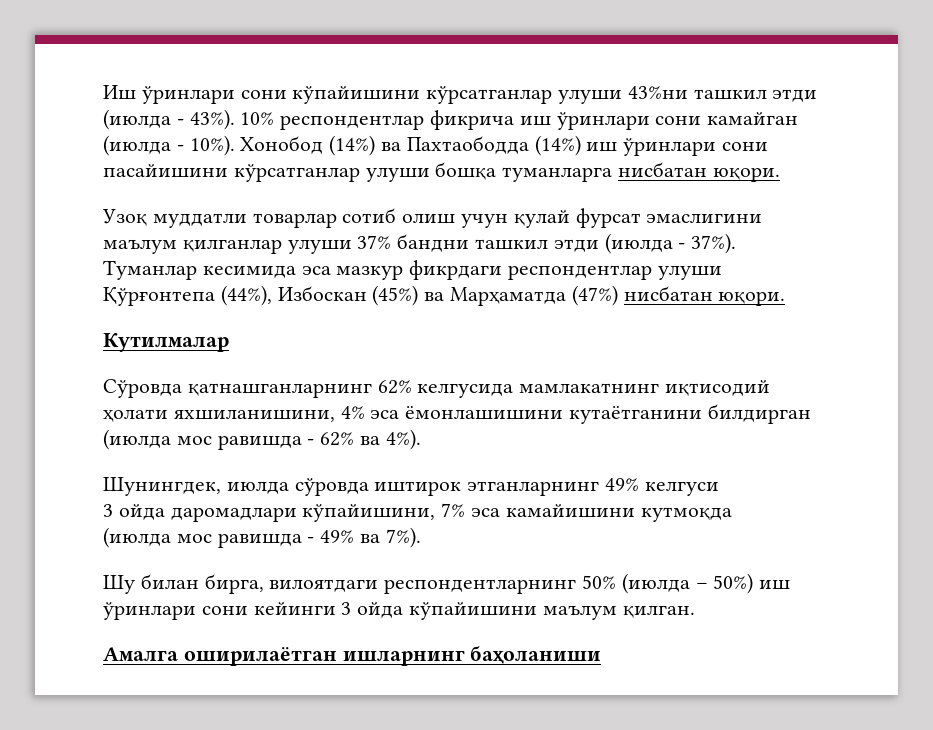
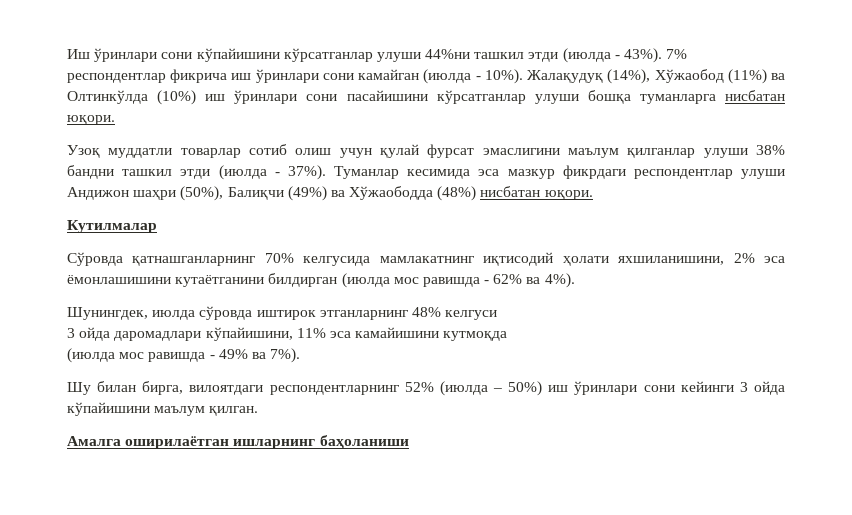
[627,86,688,99] 43%ни -> [425,49,471,59] 44%ни
[240,112,275,125] 10% -> [666,49,688,59] 7%
[240,135,581,156] Хонобод (14%) ва Пахтаободда (14%) -> [527,69,786,84] [67,90,197,105] Жалақудуқ (14%), Хўжаобод (11%) ва Олтинкўлда (10%)
[357,235,392,249] 37% -> [756,145,786,155] 38%
[103,285,618,306] Қўрғонтепа (44%), Избоскан (45%) ва Марҳаматда (47%) -> [67,186,477,201] Андижон шаҳри (50%), Балиқчи (49%) ва Хўжаободда (48%)
[377,380,412,394] 62% -> [264,253,294,263] 70%
[340,406,365,419] 4% -> [733,253,755,263] 2%
[605,478,640,491] 49% -> [411,307,441,317] 48%
[441,503,466,517] 7% -> [296,328,326,338] 11%
[582,575,617,589] 50% -> [404,382,434,392] 52%

